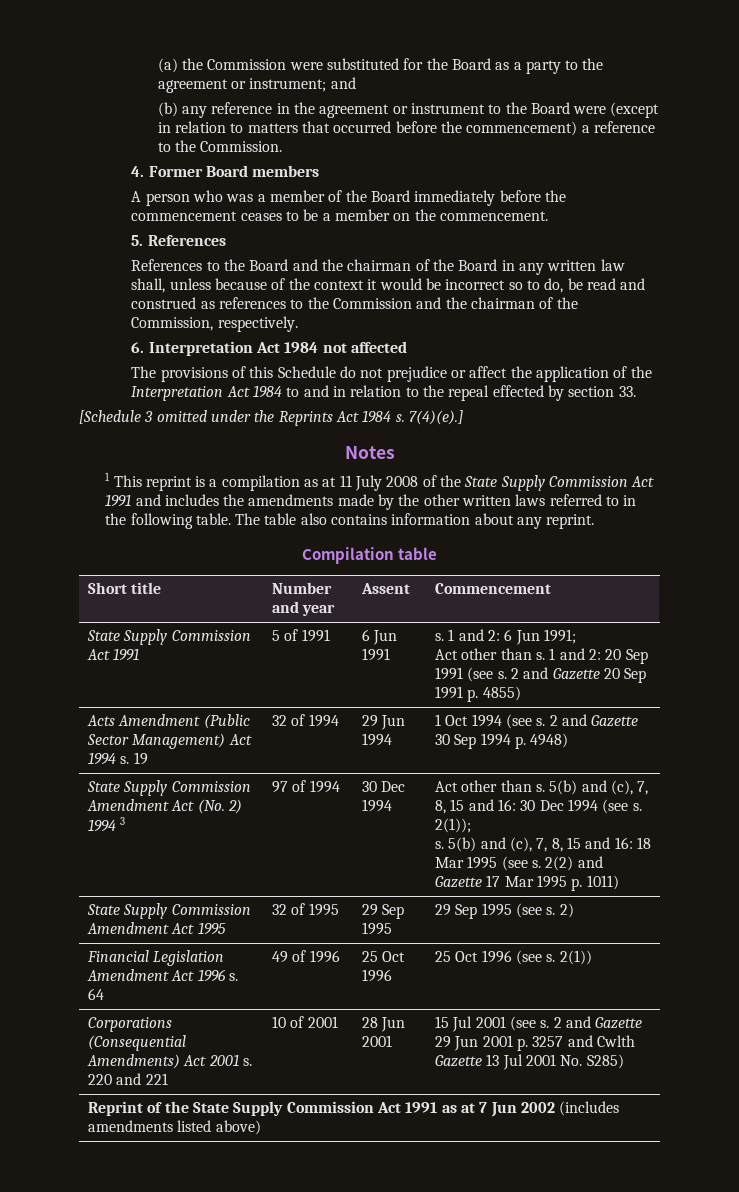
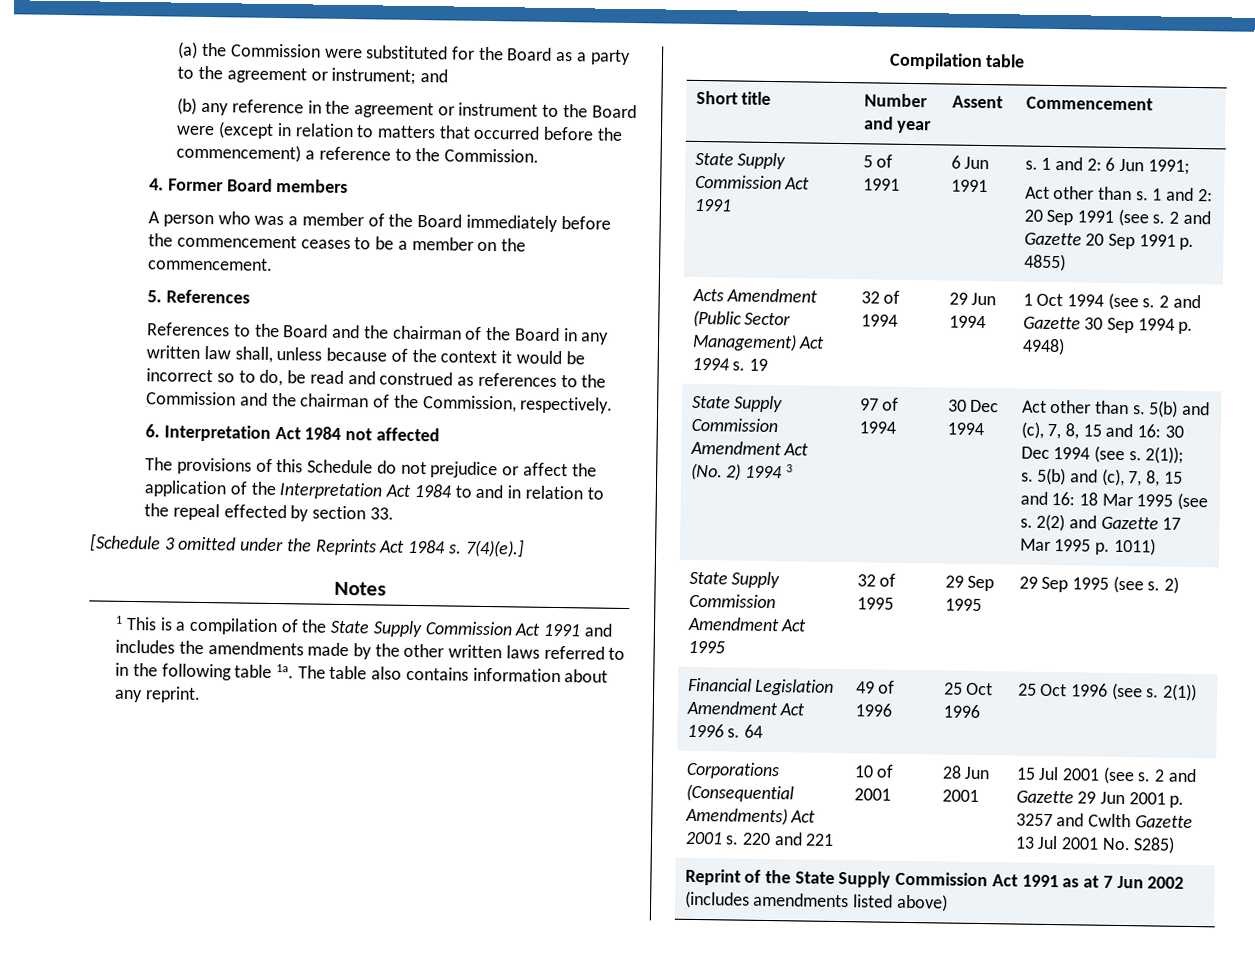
[145,476,192,491] reprint -> (157, 623) none
[304,475,419,491] as at 11 July 2008 -> (279, 626) none
[195,513,231,525] table. -> [234,664,295,679] table 1a.

